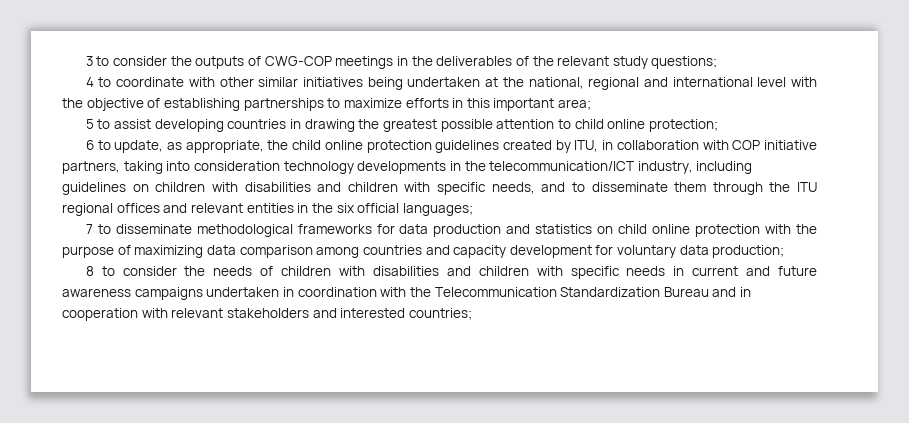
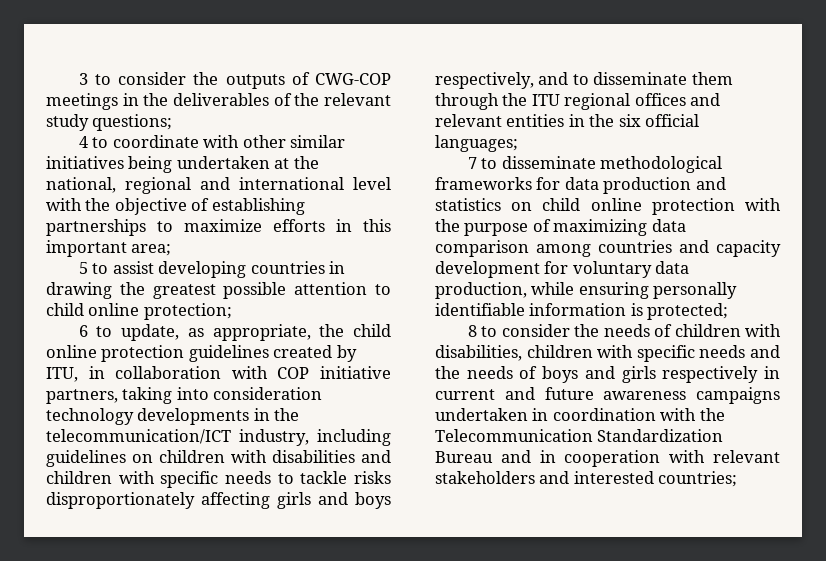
[491,182,535,194] needs, -> [224,471,391,484] [46,492,391,509] [435,72,534,89] needs to tackle risks disproportionately affecting girls and boys respectively,
[712,245,785,258] production; -> [435,282,738,299] [435,303,729,320] production, while ensuring personally identifiable information is protected;
[372,266,666,279] disabilities and children with specific needs -> [435,345,780,362] [435,366,759,383] disabilities, children with specific needs and the needs of boys and girls respectively

